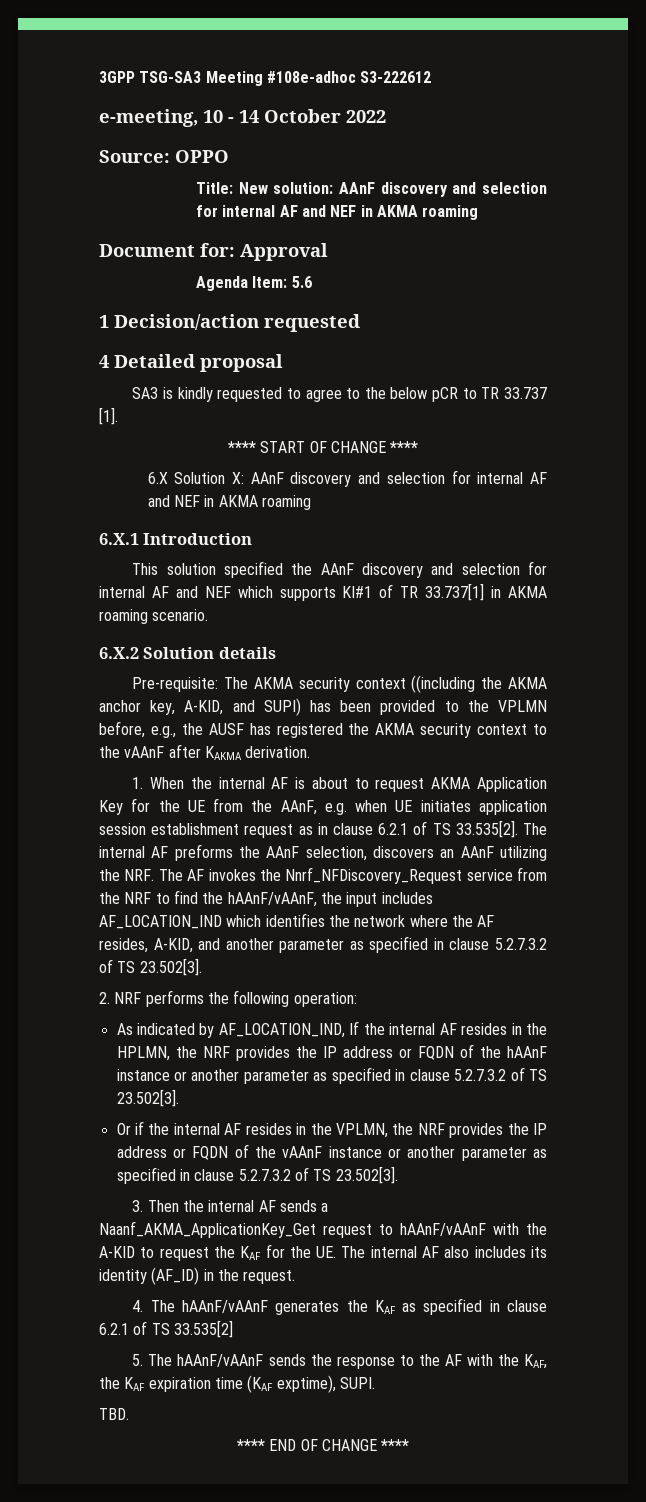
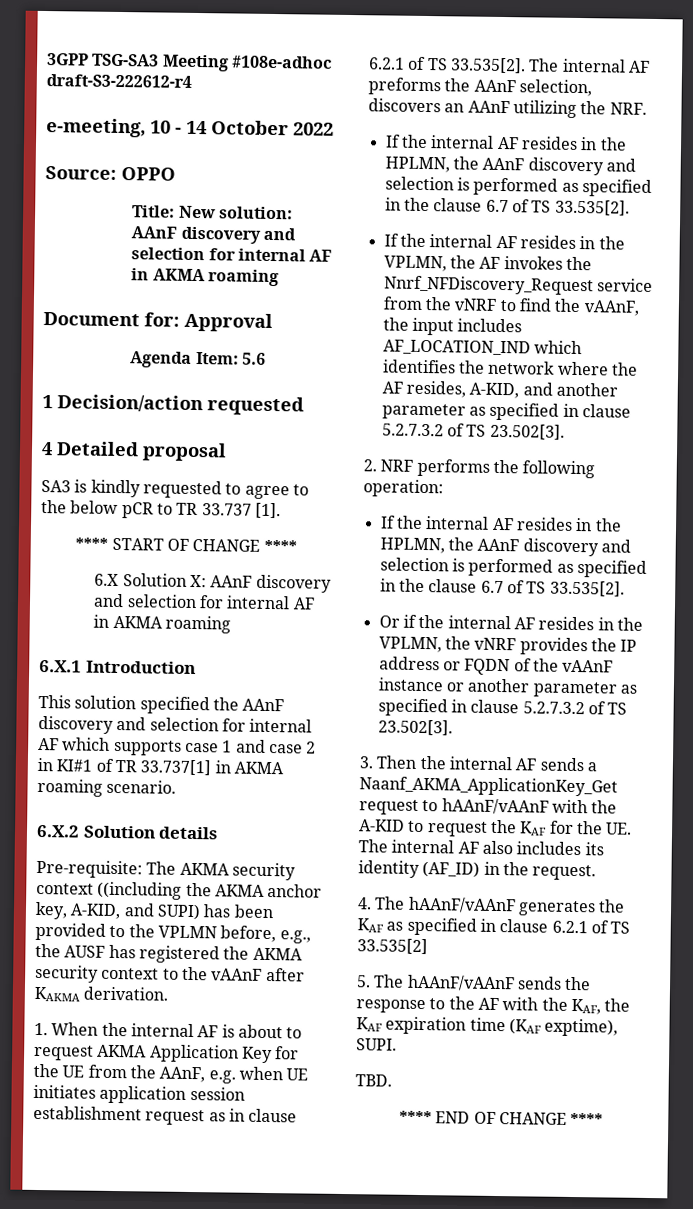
[360,71,432,83] S3-222612 -> [46,74,192,88] draft-S3-222612-r4
[302,205,357,217] and NEF -> (333, 255) none
[147,495,200,507] and NEF -> (315, 603) none
[175,586,336,601] and NEF which supports -> [62,737,317,756] [37,757,53,772] which supports case 1 and case 2 in
[158,869,183,881] The -> [384,134,627,151] [384,156,636,176] [384,176,652,197] [384,197,630,216] [383,233,625,250] [383,255,476,272] // If the internal AF resides in the HPLMN, the AAnF discovery and selection is performed as specified in the clause 6.7 of TS 33.535[2]. // If the internal AF resides in the VPLMN, the
[124,892,152,904] NRF -> [454,298,498,311] vNRF
[227,892,317,907] hAAnF/vAAnF, -> [583,300,640,316] vAAnF,
[116,1021,547,1038] [116,1044,547,1061] [116,1067,547,1084] [116,1089,179,1107] As indicated by AF_LOCATION_IND, If the internal AF resides in the HPLMN, the NRF provides the IP address or FQDN of the hAAnF instance or another parameter as specified in clause 5.2.7.3.2 of TS 23.502[3]. -> [379,515,622,532] [379,537,631,557] [379,557,647,578] [379,578,625,597] If the internal AF resides in the HPLMN, the AAnF discovery and selection is performed as specified in the clause 6.7 of TS 33.535[2].
[417,1123,445,1135] NRF -> [474,637,517,651] vNRF

